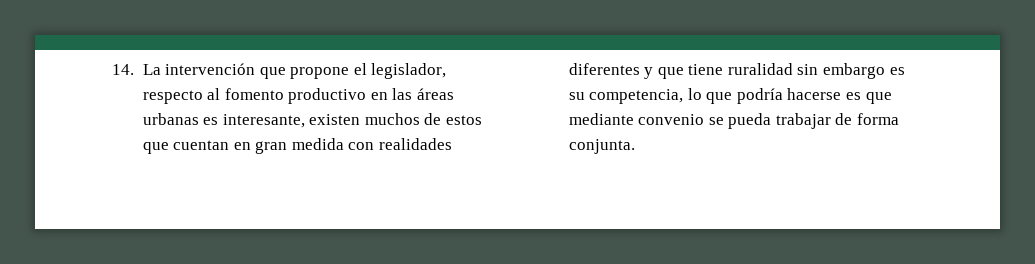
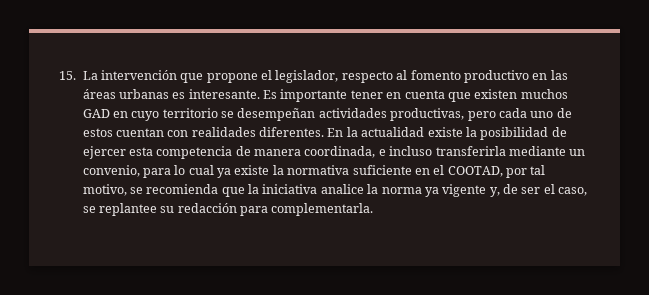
[112,64,134,75] 14. -> [59,71,76,80] 15.
[222,113,483,128] [142,138,453,154] [568,63,905,79] [568,88,892,104] [568,113,900,129] [568,139,635,154] interesante, existen muchos de estos que cuentan en gran medida con realidades diferentes y que tiene ruralidad sin embargo es su competencia, lo que podría hacerse es que mediante convenio se pueda trabajar de forma conjunta. -> [188,89,568,102] [82,108,572,121] [82,127,567,140] [82,146,586,159] [82,165,546,178] [82,184,588,197] [82,203,374,216] interesante. Es importante tener en cuenta que existen muchos GAD en cuyo territorio se desempeñan actividades productivas, pero cada uno de estos cuentan con realidades diferentes. En la actualidad existe la posibilidad de ejercer esta competencia de manera coordinada, e incluso transferirla mediante un convenio, para lo cual ya existe la normativa suficiente en el COOTAD, por tal motivo, se recomienda que la iniciativa analice la norma ya vigente y, de ser el caso, se replantee su redacción para complementarla.

